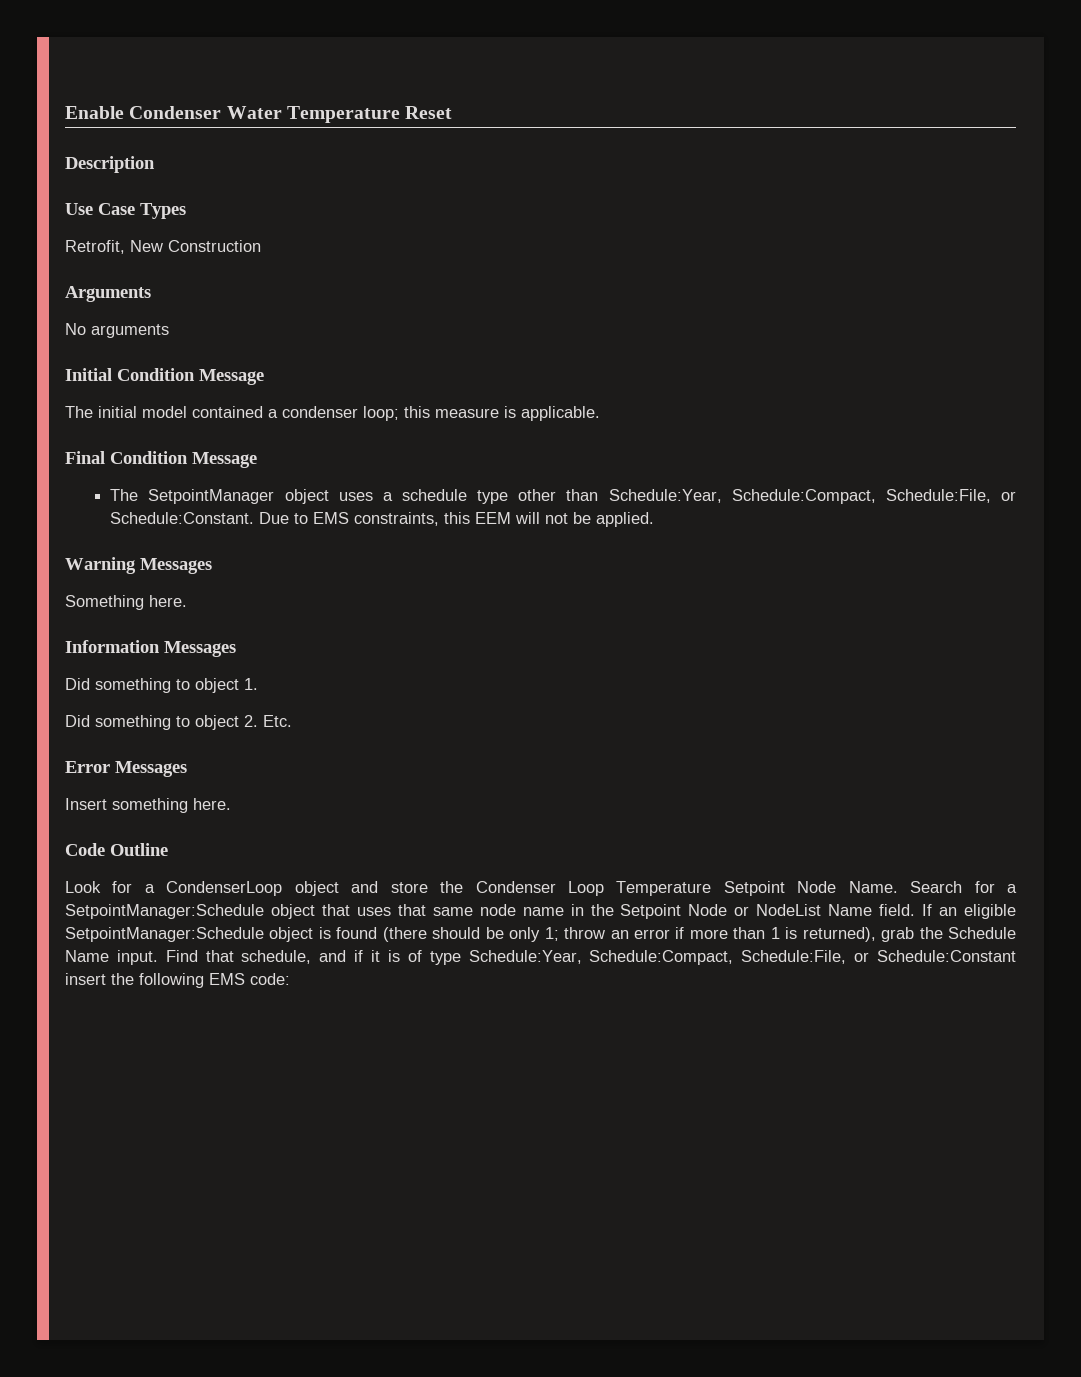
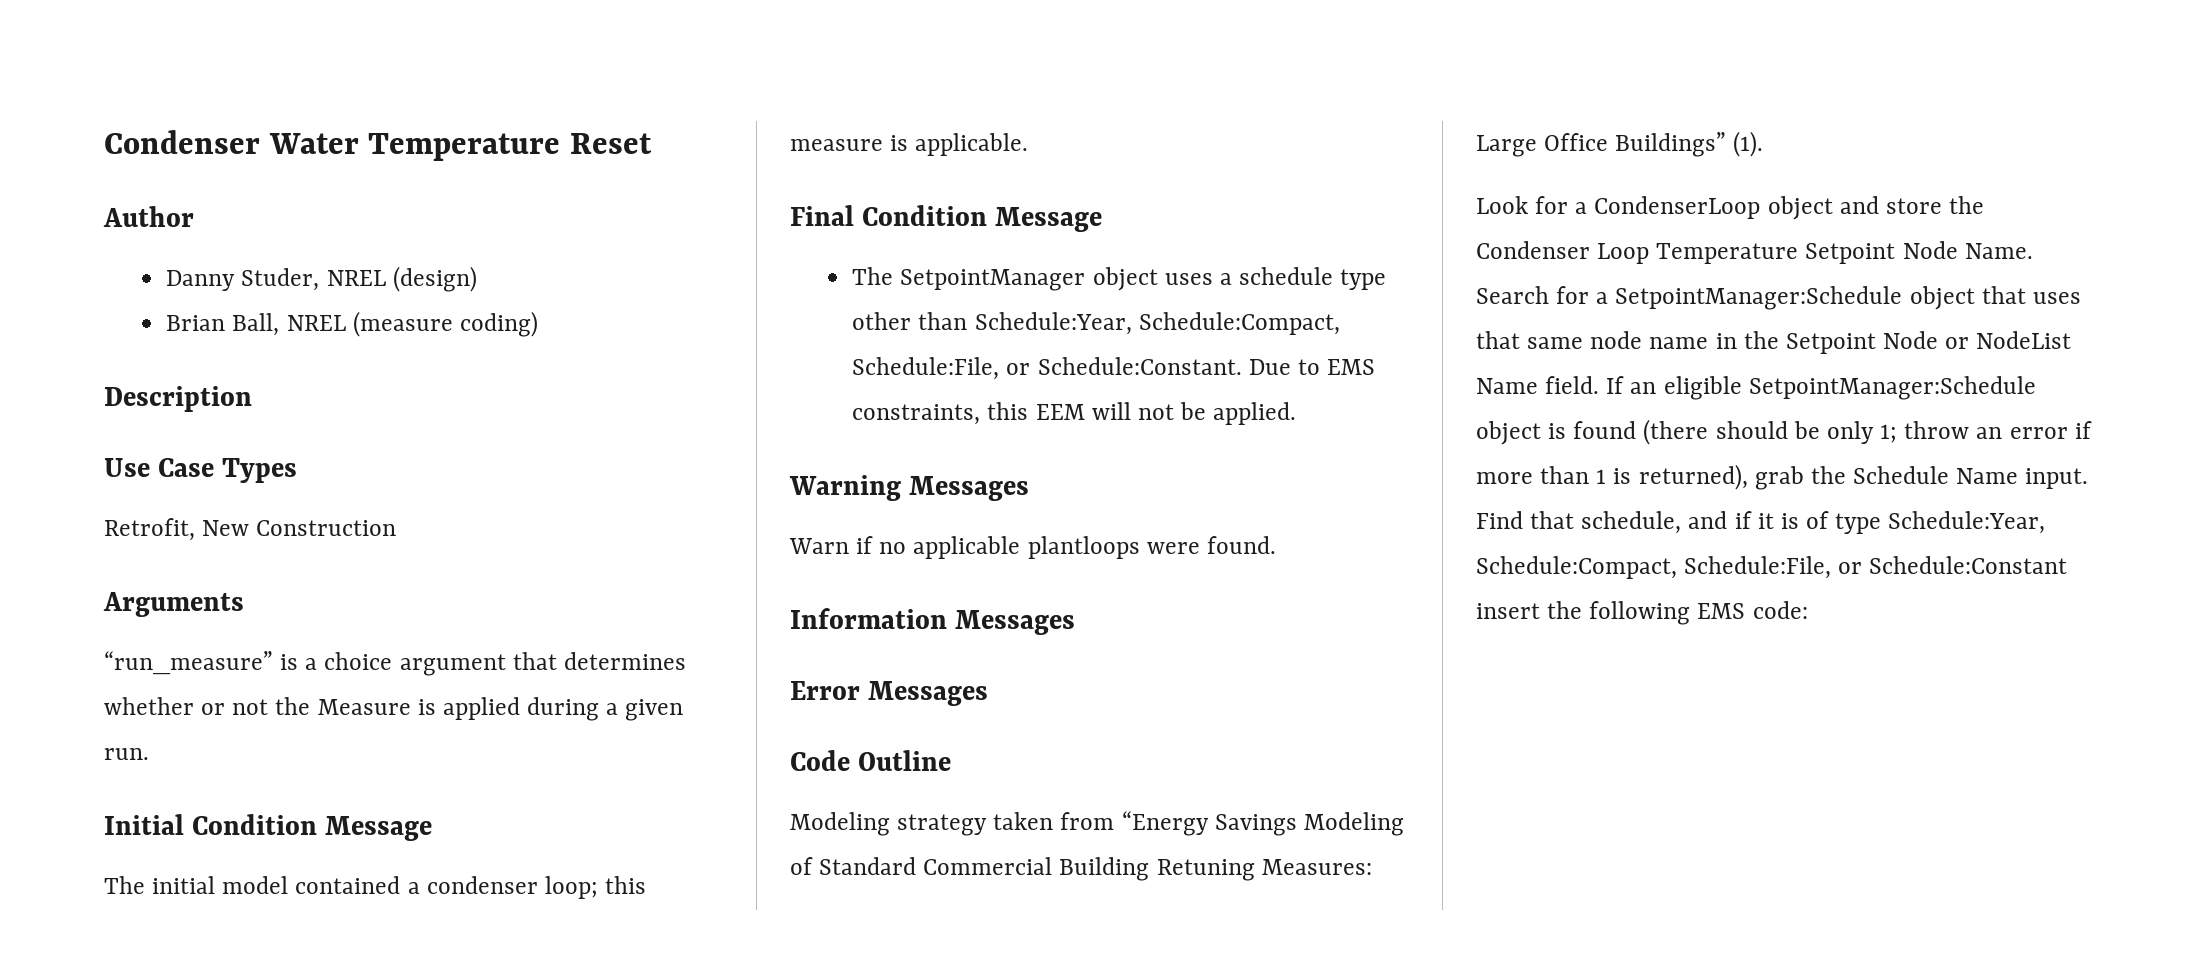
[65,106,124,119] Enable -> (104, 142) none
(453, 112) none -> [103,206,194,227] [166,266,477,292] [166,311,538,337] // Author // Danny Studer, NREL (design) // Brian Ball, NREL (measure coding)
[65,323,169,338] No arguments -> [104,651,686,676] [104,697,684,721] [104,748,149,760] “run_measure” is a choice argument that determines whether or not the Measure is applied during a given run.
[65,595,187,610] [65,640,236,657] [65,678,258,693] [65,715,292,730] Something here. // Information Messages // Did something to object 1. // Did something to object 2. Etc. -> [789,536,1276,559] [790,608,1076,635] Warn if no applicable plantloops were found. // Information Messages
[65,798,231,813] // Insert something here. -> (989, 693) none
(168, 849) none -> [790,811,1404,836] [790,857,1372,881] [1476,131,1764,157] // Modeling strategy taken from “Energy Savings Modeling of Standard Commercial Building Retuning Measures: Large Office Buildings” (1).

